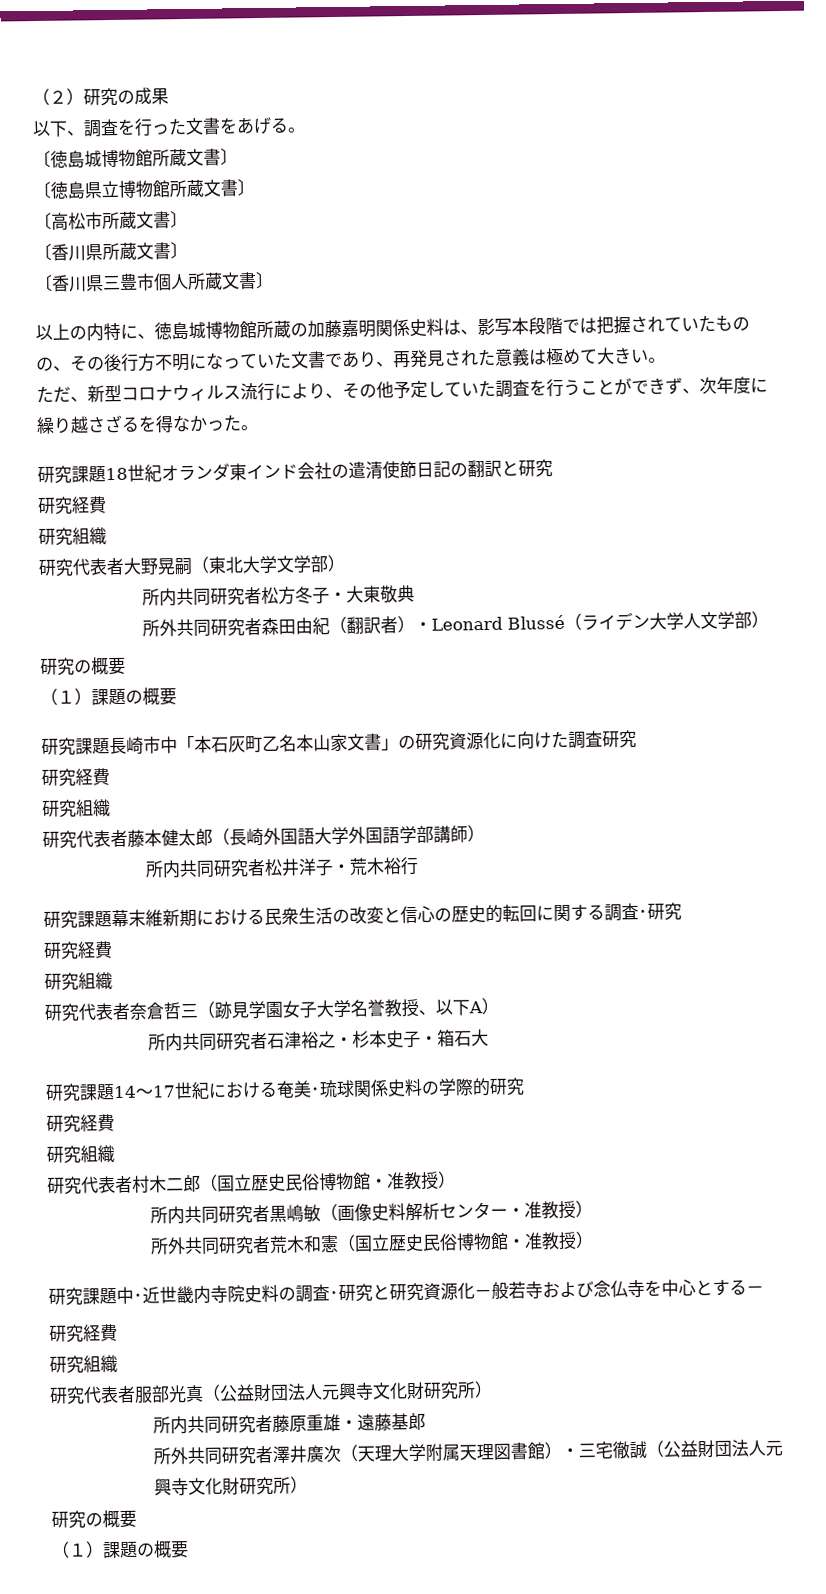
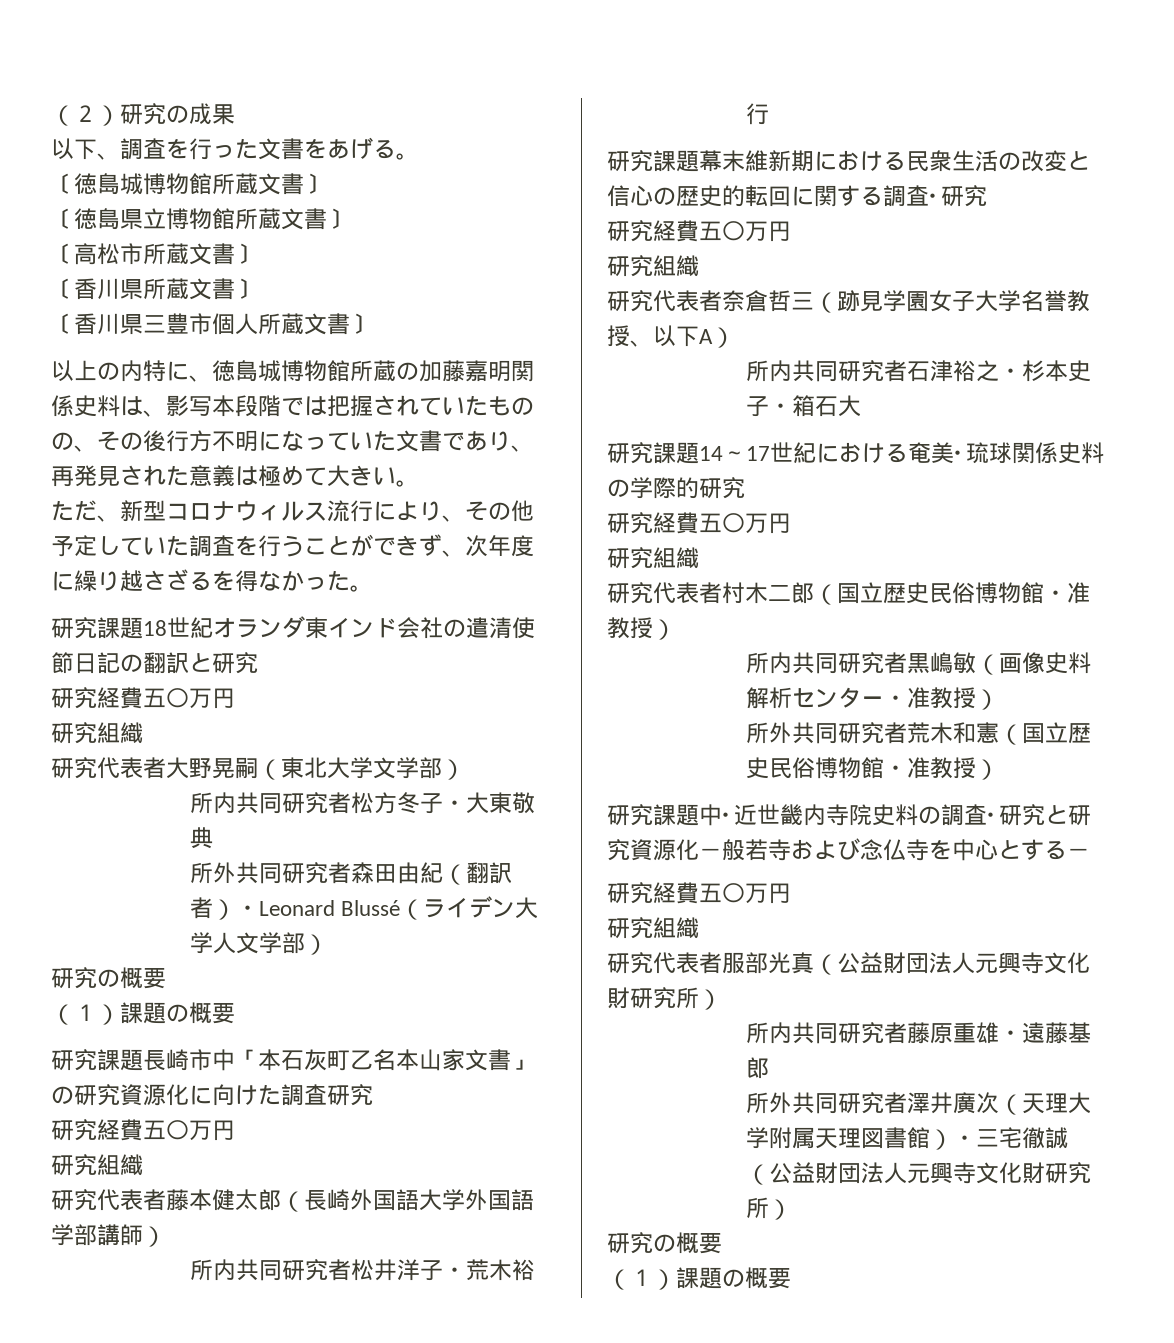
(107, 505) none -> [143,688,235,709] 五〇万円
(110, 777) none -> [143,1120,235,1141] 五〇万円
(113, 950) none -> [699,221,791,242] 五〇万円
(115, 1123) none -> [699,513,791,534] 五〇万円
(118, 1333) none -> [699,883,791,904] 五〇万円

